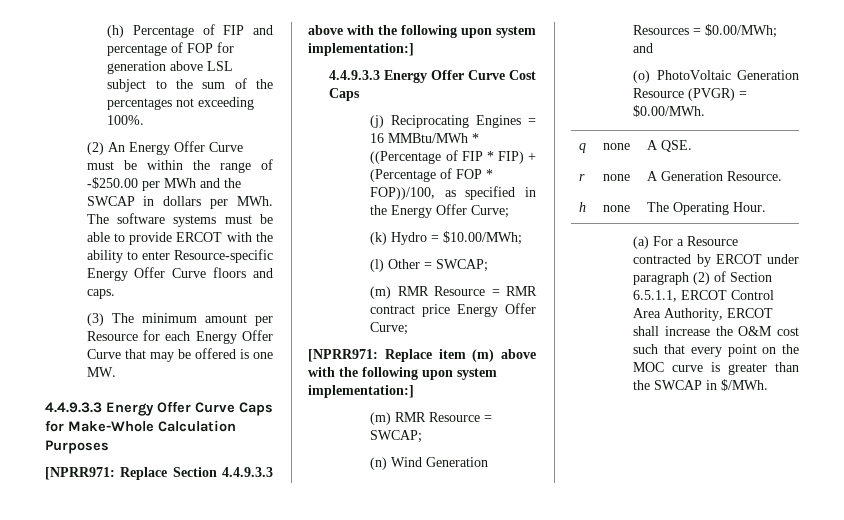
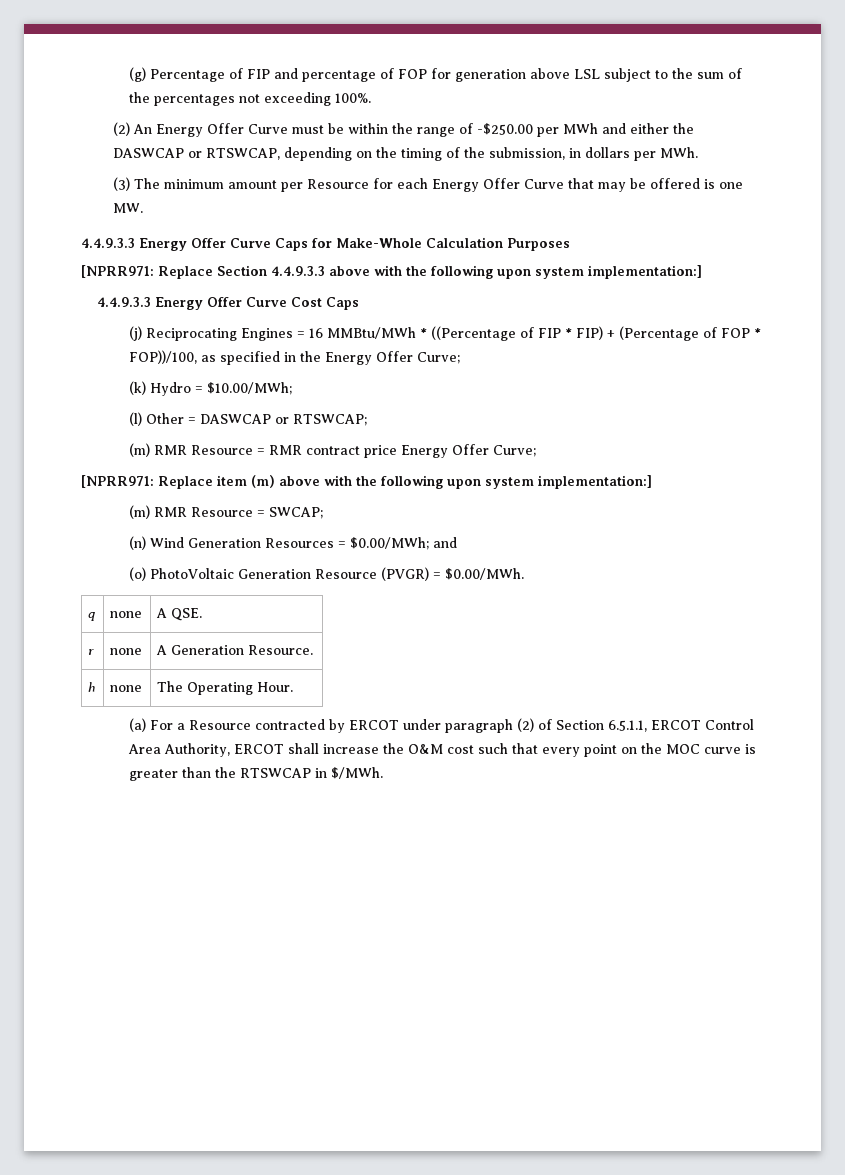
[107,25,125,38] (h) -> [128,67,146,82] (g)
[223,178,241,188] [86,196,273,209] [86,213,273,227] [86,232,273,245] [86,249,273,263] [86,267,273,281] [86,289,115,299] the SWCAP in dollars per MWh. The software systems must be able to provide ERCOT with the ability to enter Resource-specific Energy Offer Curve floors and caps. -> [629,123,694,134] [112,147,698,161] either the DASWCAP or RTSWCAP, depending on the timing of the submission, in dollars per MWh.
[436,259,489,272] SWCAP; -> [199,414,367,426] DASWCAP or RTSWCAP;
[654,380,703,390] SWCAP -> [239,768,311,778] RTSWCAP

